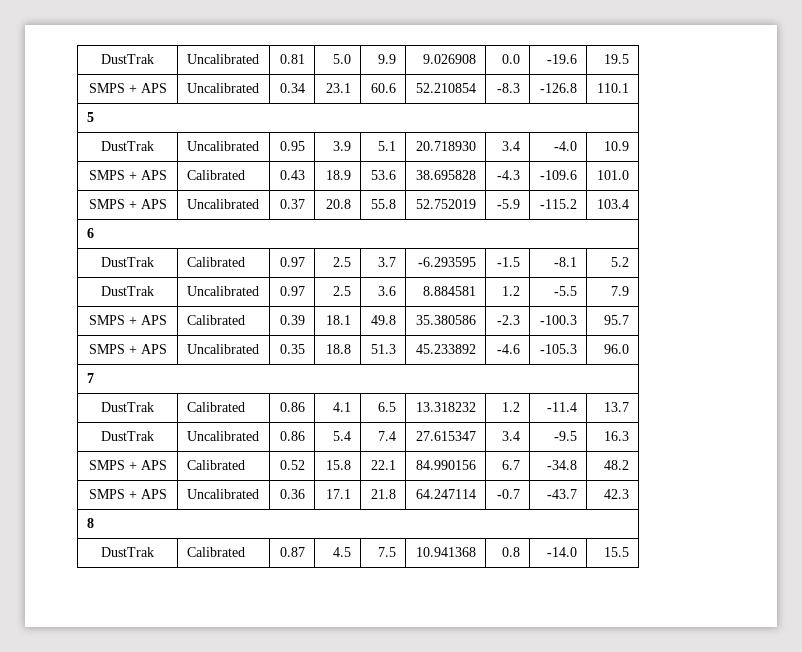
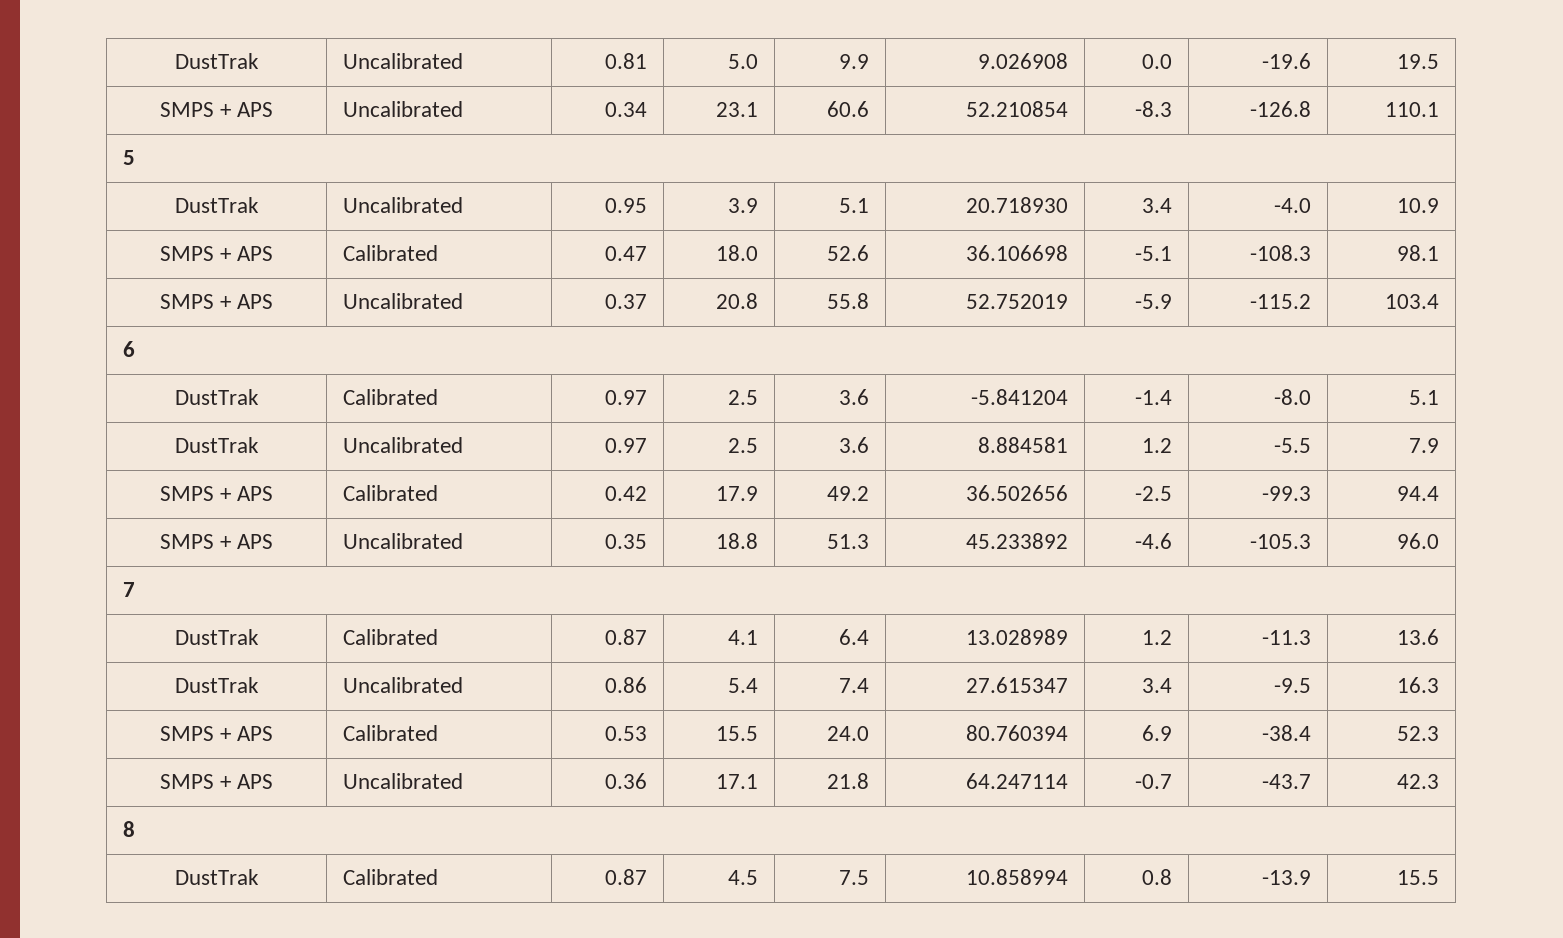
[280,170,306,180] [326,170,352,180] [371,170,397,180] [416,170,477,180] [497,170,521,180] [540,170,578,180] [597,170,630,180] 0.43 | 18.9 | 53.6 | 38.695828 | -4.3 | -109.6 | 101.0 -> [605,246,648,261] [716,245,759,261] [827,245,870,261] [966,245,1069,261] [1135,246,1173,261] [1250,245,1312,261] [1397,245,1440,261] 0.47 | 18.0 | 52.6 | 36.106698 | -5.1 | -108.3 | 98.1
[378,257,397,267] [418,257,477,267] [497,257,521,267] [554,257,578,267] [611,257,630,267] 3.7 | -6.293595 | -1.5 | -8.1 | 5.2 -> [839,389,870,405] [971,389,1069,405] [1135,390,1173,405] [1274,389,1312,405] [1409,390,1440,405] 3.6 | -5.841204 | -1.4 | -8.0 | 5.1
[280,315,306,325] [326,315,352,325] [371,315,397,325] [416,315,477,325] [497,315,521,325] [540,315,578,325] [604,315,630,325] 0.39 | 18.1 | 49.8 | 35.380586 | -2.3 | -100.3 | 95.7 -> [605,486,648,501] [716,486,759,501] [827,486,870,501] [966,485,1069,501] [1135,486,1173,501] [1262,486,1312,501] [1397,486,1440,501] 0.42 | 17.9 | 49.2 | 36.502656 | -2.5 | -99.3 | 94.4
[280,402,306,412] 0.86 -> [605,629,648,645] 0.87
[378,402,397,412] [416,402,477,412] [502,402,521,412] [547,402,578,412] [604,402,630,412] 6.5 | 13.318232 | 1.2 | -11.4 | 13.7 -> [839,629,870,645] [966,629,1069,645] [1142,630,1173,645] [1262,630,1312,645] [1397,629,1440,645] 6.4 | 13.028989 | 1.2 | -11.3 | 13.6
[280,460,306,470] [326,460,352,470] [371,460,397,470] [416,460,477,470] [502,460,521,470] [547,460,578,470] [604,460,630,470] 0.52 | 15.8 | 22.1 | 84.990156 | 6.7 | -34.8 | 48.2 -> [605,726,648,741] [716,726,759,741] [827,726,870,741] [966,725,1069,741] [1142,725,1173,741] [1262,725,1312,741] [1397,726,1440,741] 0.53 | 15.5 | 24.0 | 80.760394 | 6.9 | -38.4 | 52.3
[416,547,477,557] 10.941368 -> [966,869,1069,885] 10.858994
[547,547,578,557] -14.0 -> [1262,870,1312,885] -13.9

